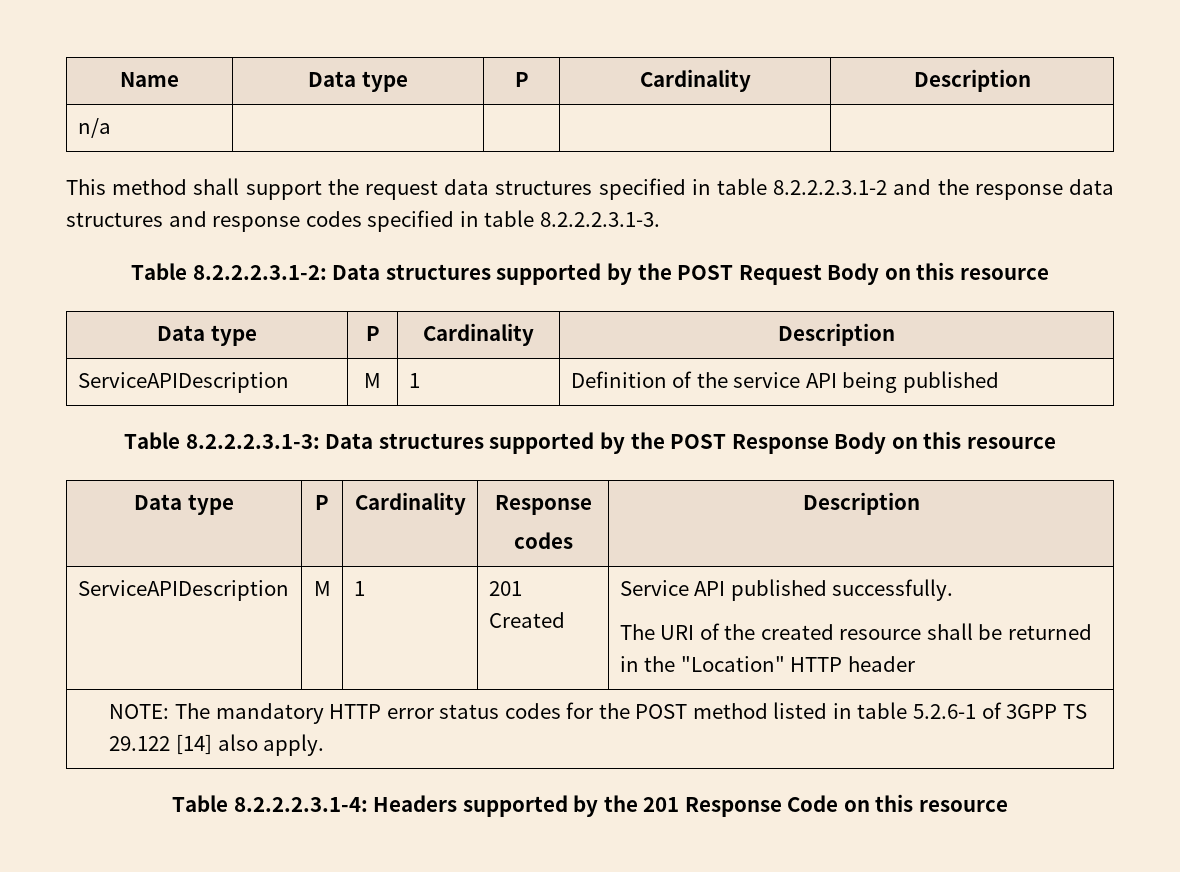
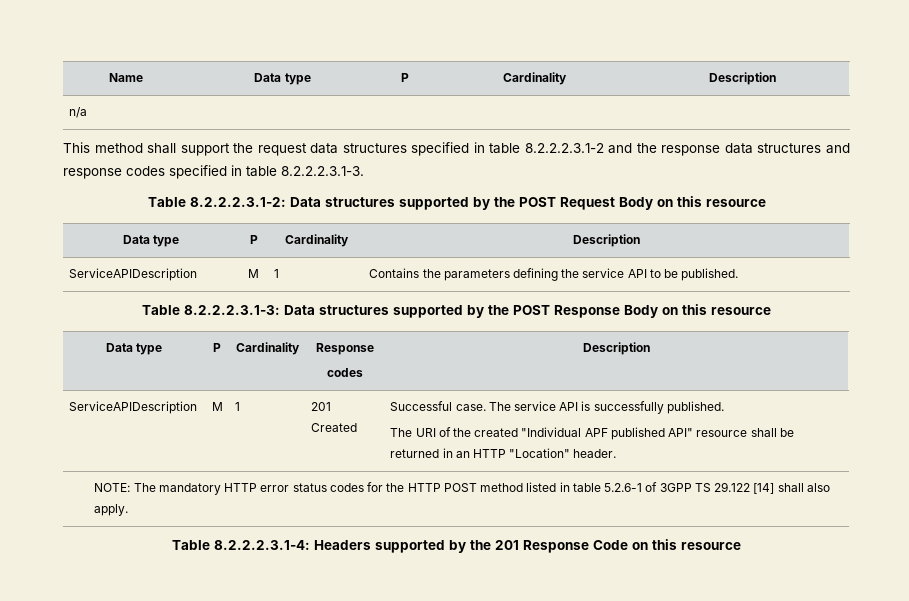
[570,371,999,393] Definition of the service API being published -> [369,268,739,281] Contains the parameters defining the service API to be published.
[619,579,954,601] Service API published successfully. -> [390,401,724,414] Successful case. The service API is successfully published.
(834, 632) none -> [521,427,694,440] "Individual APF published API"
[644,656,915,672] the "Location" HTTP header -> [455,448,617,458] an HTTP "Location" header.
(630, 711) none -> [407,483,441,492] HTTP
(213, 744) none -> [777,483,804,492] shall

